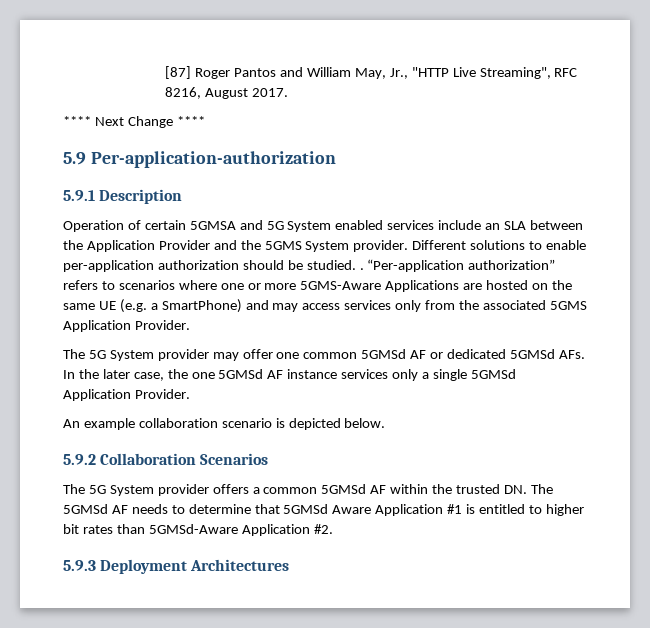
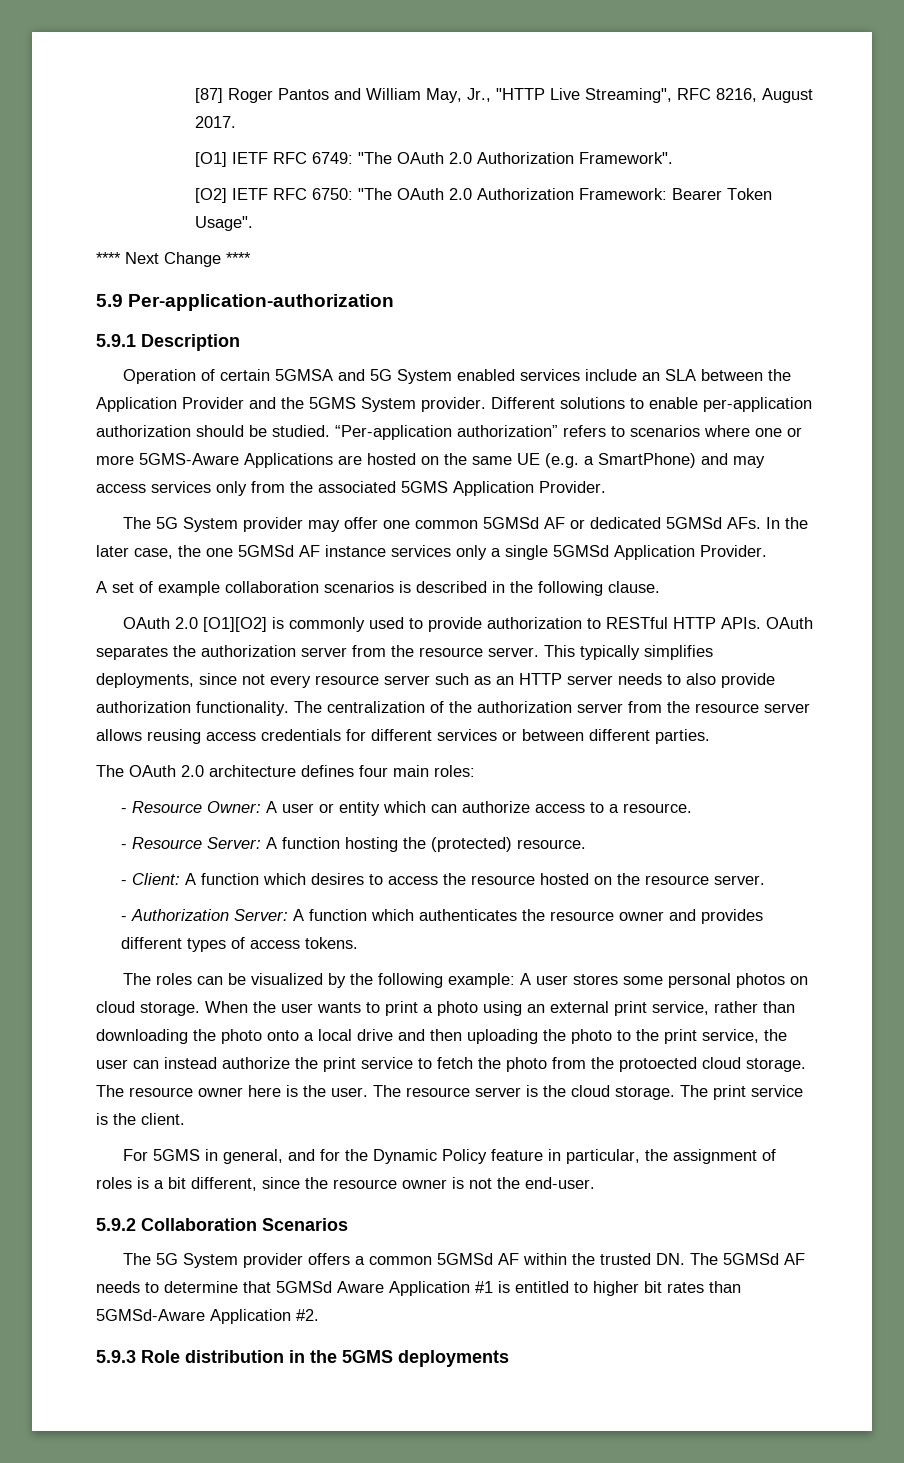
(289, 92) none -> [194,152,673,167] [194,188,772,203] [194,216,253,231] // [O1] IETF RFC 6749: "The OAuth 2.0 Authorization Framework". // [O2] IETF RFC 6750: "The OAuth 2.0 Authorization Framework: Bearer Token Usage".
[359,268,364,270] . -> (330, 431) none
[63,418,386,430] An example collaboration scenario is depicted below. -> [96,581,660,596] [122,617,813,632] [96,645,713,660] [96,673,775,688] [96,701,810,716] [96,729,710,744] [96,765,475,777] [120,801,692,816] [120,837,586,852] [120,873,765,885] [120,909,763,924] [120,937,358,952] [122,973,808,988] [96,1001,795,1016] [96,1029,787,1044] [96,1057,806,1072] [96,1085,803,1100] [96,1113,185,1125] [122,1149,776,1164] [96,1177,595,1191] A set of example collaboration scenarios is described in the following clause. // OAuth 2.0 [O1][O2] is commonly used to provide authorization to RESTful HTTP APIs. OAuth separates the authorization server from the resource server. This typically simplifies deployments, since not every resource server such as an HTTP server needs to also provide authorization functionality. The centralization of the authorization server from the resource server allows reusing access credentials for different services or between different parties. // The OAuth 2.0 architecture defines four main roles: // - Resource Owner: A user or entity which can authorize access to a resource. // - Resource Server: A function hosting the (protected) resource. // - Client: A function which desires to access the resource hosted on the resource server. // - Authorization Server: A function which authenticates the resource owner and provides different types of access tokens. // The roles can be visualized by the following example: A user stores some personal photos on cloud storage. When the user wants to print a photo using an external print service, rather than downloading the photo onto a local drive and then uploading the photo to the print service, the user can instead authorize the print service to fetch the photo from the protoected cloud storage. The resource owner here is the user. The resource server is the cloud storage. The print service is the client. // For 5GMS in general, and for the Dynamic Policy feature in particular, the assignment of roles is a bit different, since the resource owner is not the end-user.
[100,559,290,574] Deployment Architectures -> [141,1350,509,1367] Role distribution in the 5GMS deployments

